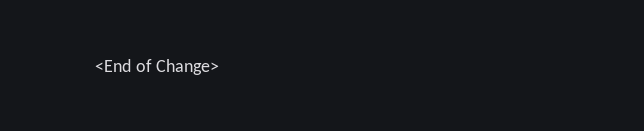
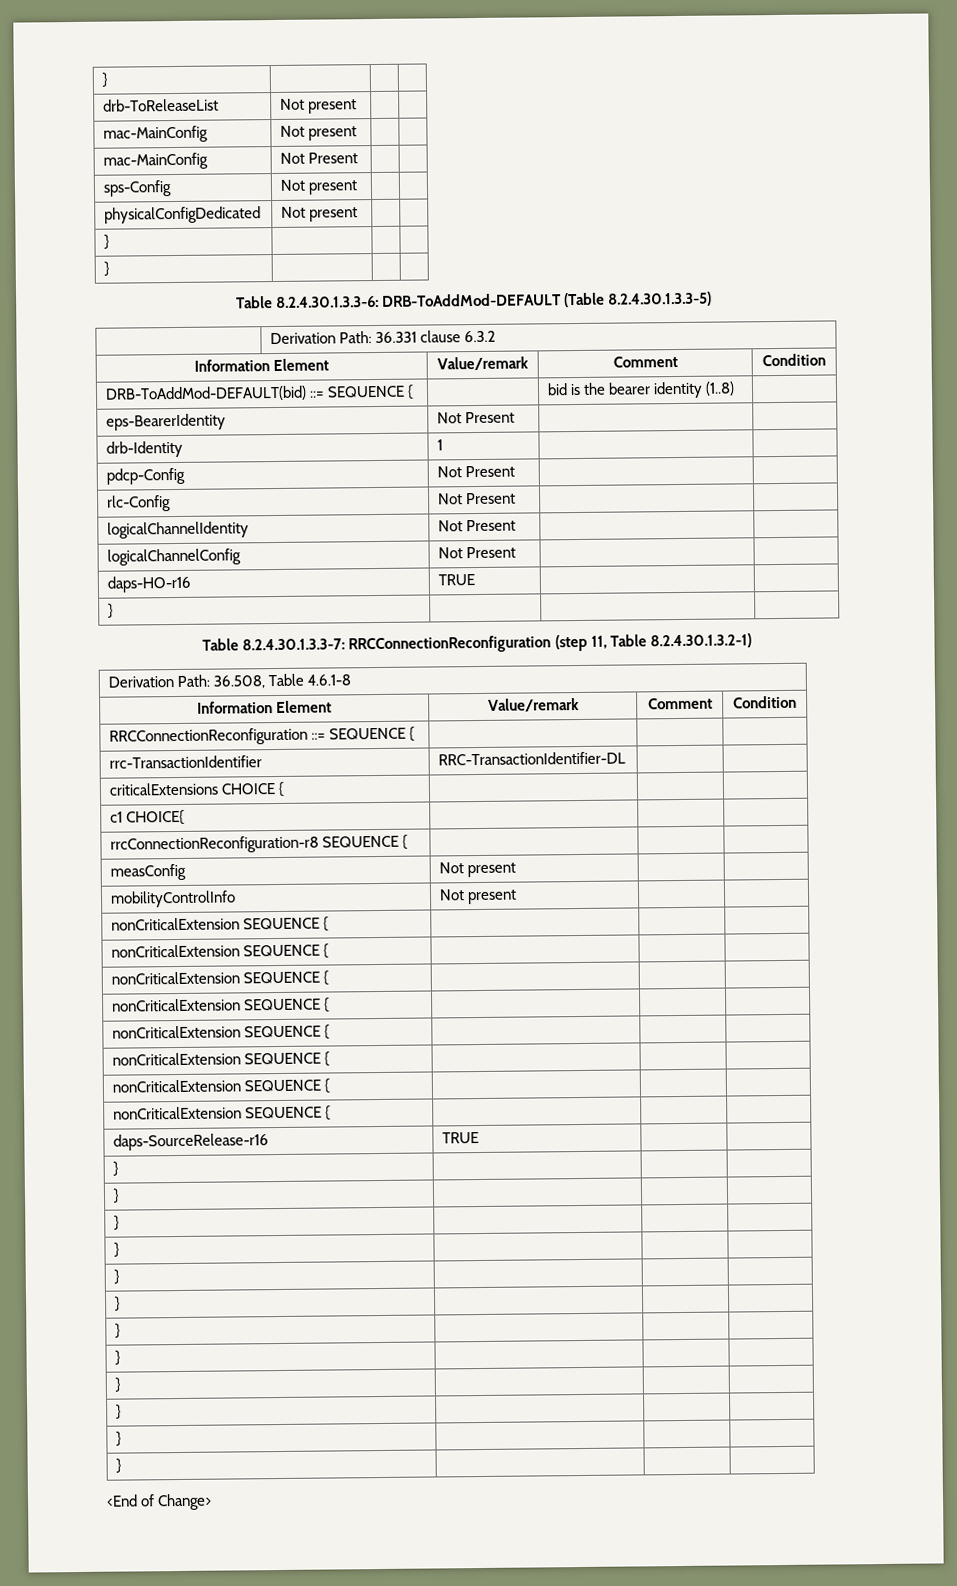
(95, 65) none -> [102,72,109,88] [103,98,220,112] [280,98,358,114] [103,125,209,143] [280,125,358,141] [103,152,209,170] [280,152,359,164] [103,180,173,197] [280,179,359,195] [104,206,262,224] [281,206,359,222] [104,234,111,250] [104,261,111,277] [235,291,713,309] [270,330,497,345] [193,358,330,372] [437,356,529,371] [612,355,678,368] [762,353,826,367] [105,384,415,402] [547,381,736,399] [106,413,227,431] [437,411,516,424] [106,440,184,458] [437,439,444,451] [106,467,186,485] [437,465,516,478] [107,495,172,512] [438,492,517,505] [107,521,250,539] [438,519,517,532] [107,548,242,566] [438,546,517,559] [107,575,192,593] [438,574,476,586] [108,603,115,619] [202,633,752,654] [108,673,352,689] [196,700,333,714] [487,697,580,712] [647,697,713,710] [733,695,797,709] [109,726,416,746] [109,755,263,769] [438,751,627,766] [109,781,286,797] [110,809,186,826] [110,834,409,854] [110,863,187,881] [439,862,517,878] [110,890,237,908] [439,889,518,905] [111,916,330,932] [111,943,330,959] [111,970,330,986] [112,997,331,1013] [112,1024,331,1040] [112,1051,331,1067] [112,1078,331,1094] [113,1105,332,1121] [113,1133,270,1151] [442,1132,480,1144] [113,1161,120,1177] [113,1188,121,1204] [114,1215,121,1231] [114,1242,121,1258] [114,1269,121,1285] [114,1296,122,1312] [115,1323,122,1339] [115,1350,122,1366] [115,1377,122,1393] [116,1404,123,1420] [116,1431,123,1447] [116,1458,123,1474] } | | | // drb-ToReleaseList | Not present | | // mac-MainConfig | Not present | | // mac-MainConfig | Not Present | | // sps-Config | Not present | | // physicalConfigDedicated | Not present | | // } | | | // } | | | // Table 8.2.4.30.1.3.3-6: DRB-ToAddMod-DEFAULT (Table 8.2.4.30.1.3.3-5) // | Derivation Path: 36.331 clause 6.3.2 // Information Element | Value/remark | Comment | Condition // DRB-ToAddMod-DEFAULT(bid) ::= SEQUENCE { | | bid is the bearer identity (1..8) | // eps-BearerIdentity | Not Present | | // drb-Identity | 1 | | // pdcp-Config | Not Present | | // rlc-Config | Not Present | | // logicalChannelIdentity | Not Present | | // logicalChannelConfig | Not Present | | // daps-HO-r16 | TRUE | | // } | | | // Table 8.2.4.30.1.3.3-7: RRCConnectionReconfiguration (step 11, Table 8.2.4.30.1.3.2-1) // Derivation Path: 36.508, Table 4.6.1-8 // Information Element | Value/remark | Comment | Condition // RRCConnectionReconfiguration ::= SEQUENCE { | | | // rrc-TransactionIdentifier | RRC-TransactionIdentifier-DL | | // criticalExtensions CHOICE { | | | // c1 CHOICE{ | | | // rrcConnectionReconfiguration-r8 SEQUENCE { | | | // measConfig | Not present | | // mobilityControlInfo | Not present | | // nonCriticalExtension SEQUENCE { | | | // nonCriticalExtension SEQUENCE { | | | // nonCriticalExtension SEQUENCE { | | | // nonCriticalExtension SEQUENCE { | | | // nonCriticalExtension SEQUENCE { | | | // nonCriticalExtension SEQUENCE { | | | // nonCriticalExtension SEQUENCE { | | | // nonCriticalExtension SEQUENCE { | | | // daps-SourceRelease-r16 | TRUE | | // } | | | // } | | | // } | | | // } | | | // } | | | // } | | | // } | | | // } | | | // } | | | // } | | | // } | | | // } | | | //

